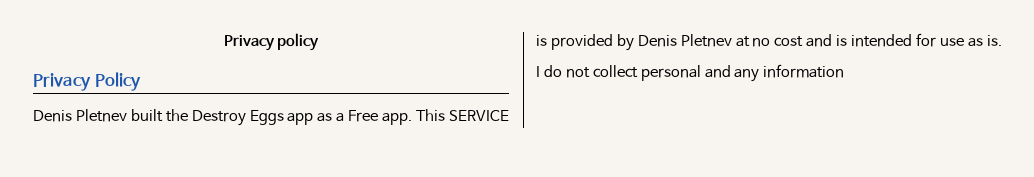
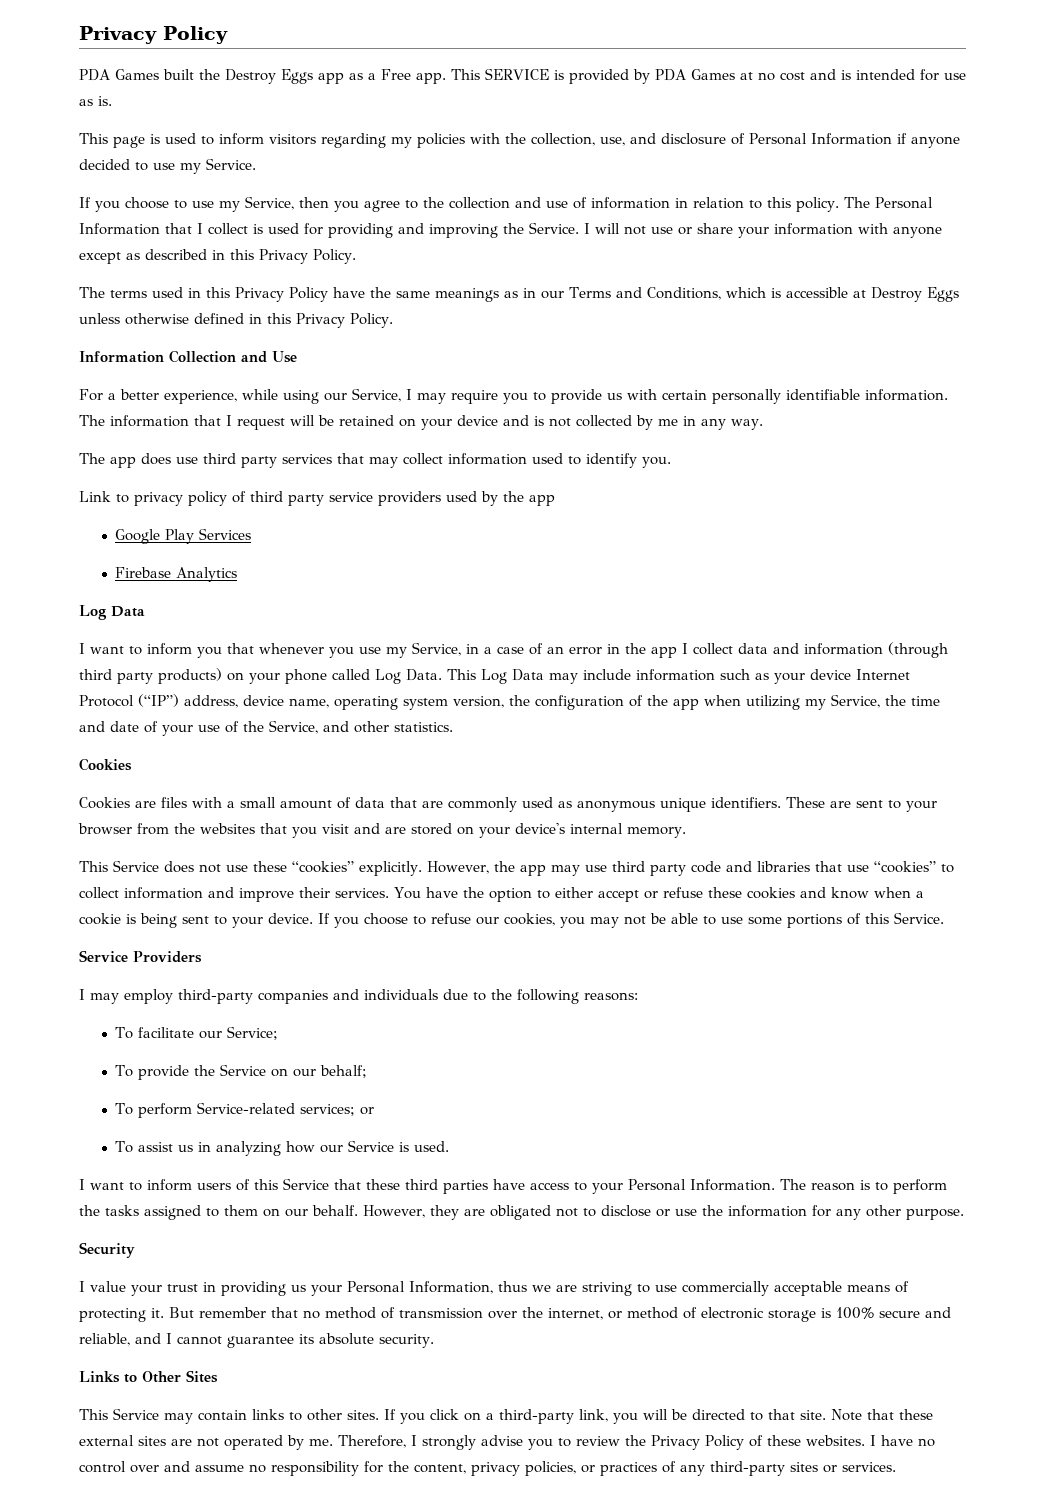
[223,33,320,51] [33,73,91,91] Privacy policy // Privacy -> [79,26,157,44] Privacy
[33,109,127,122] Denis Pletnev -> [79,69,159,81] PDA Games
[637,34,732,47] Denis Pletnev -> [655,69,735,81] PDA Games
[536,64,845,82] I do not collect personal and any information -> [79,133,960,148] [79,158,256,174] [79,196,933,212] [79,222,942,238] [79,249,356,264] [79,287,959,302] [79,313,393,328] [79,350,297,363] [79,388,948,404] [79,415,763,430] [79,453,671,468] [79,491,555,506] [115,528,252,544] [115,567,238,582] [79,605,145,620] [79,642,948,658] [79,668,910,684] [79,694,940,710] [79,720,453,736] [79,758,132,771] [79,797,937,812] [78,823,686,838] [79,860,954,876] [79,887,924,902] [79,912,944,928] [79,950,202,963] [79,989,638,1004] [115,1026,279,1040] [115,1064,368,1080] [115,1102,375,1118] [115,1140,450,1156] [79,1178,947,1194] [79,1205,964,1220] [79,1242,135,1258] [79,1281,909,1296] [79,1307,951,1322] [79,1333,434,1348] [79,1370,218,1383] [79,1408,933,1424] [79,1435,935,1450] [79,1461,896,1476] This page is used to inform visitors regarding my policies with the collection, use, and disclosure of Personal Information if anyone decided to use my Service. // If you choose to use my Service, then you agree to the collection and use of information in relation to this policy. The Personal Information that I collect is used for providing and improving the Service. I will not use or share your information with anyone except as described in this Privacy Policy. // The terms used in this Privacy Policy have the same meanings as in our Terms and Conditions, which is accessible at Destroy Eggs unless otherwise defined in this Privacy Policy. // Information Collection and Use // For a better experience, while using our Service, I may require you to provide us with certain personally identifiable information. The information that I request will be retained on your device and is not collected by me in any way. // The app does use third party services that may collect information used to identify you. // Link to privacy policy of third party service providers used by the app // Google Play Services // Firebase Analytics // Log Data // I want to inform you that whenever you use my Service, in a case of an error in the app I collect data and information (through third party products) on your phone called Log Data. This Log Data may include information such as your device Internet Protocol (“IP”) address, device name, operating system version, the configuration of the app when utilizing my Service, the time and date of your use of the Service, and other statistics. // Cookies // Cookies are files with a small amount of data that are commonly used as anonymous unique identifiers. These are sent to your browser from the websites that you visit and are stored on your device's internal memory. // This Service does not use these “cookies” explicitly. However, the app may use third party code and libraries that use “cookies” to collect information and improve their services. You have the option to either accept or refuse these cookies and know when a cookie is being sent to your device. If you choose to refuse our cookies, you may not be able to use some portions of this Service. // Service Providers // I may employ third-party companies and individuals due to the following reasons: // To facilitate our Service; // To provide the Service on our behalf; // To perform Service-related services; or // To assist us in analyzing how our Service is used. // I want to inform users of this Service that these third parties have access to your Personal Information. The reason is to perform the tasks assigned to them on our behalf. However, they are obligated not to disclose or use the information for any other purpose. // Security // I value your trust in providing us your Personal Information, thus we are striving to use commercially acceptable means of protecting it. But remember that no method of transmission over the internet, or method of electronic storage is 100% secure and reliable, and I cannot guarantee its absolute security. // Links to Other Sites // This Service may contain links to other sites. If you click on a third-party link, you will be directed to that site. Note that these external sites are not operated by me. Therefore, I strongly advise you to review the Privacy Policy of these websites. I have no control over and assume no responsibility for the content, privacy policies, or practices of any third-party sites or services.

